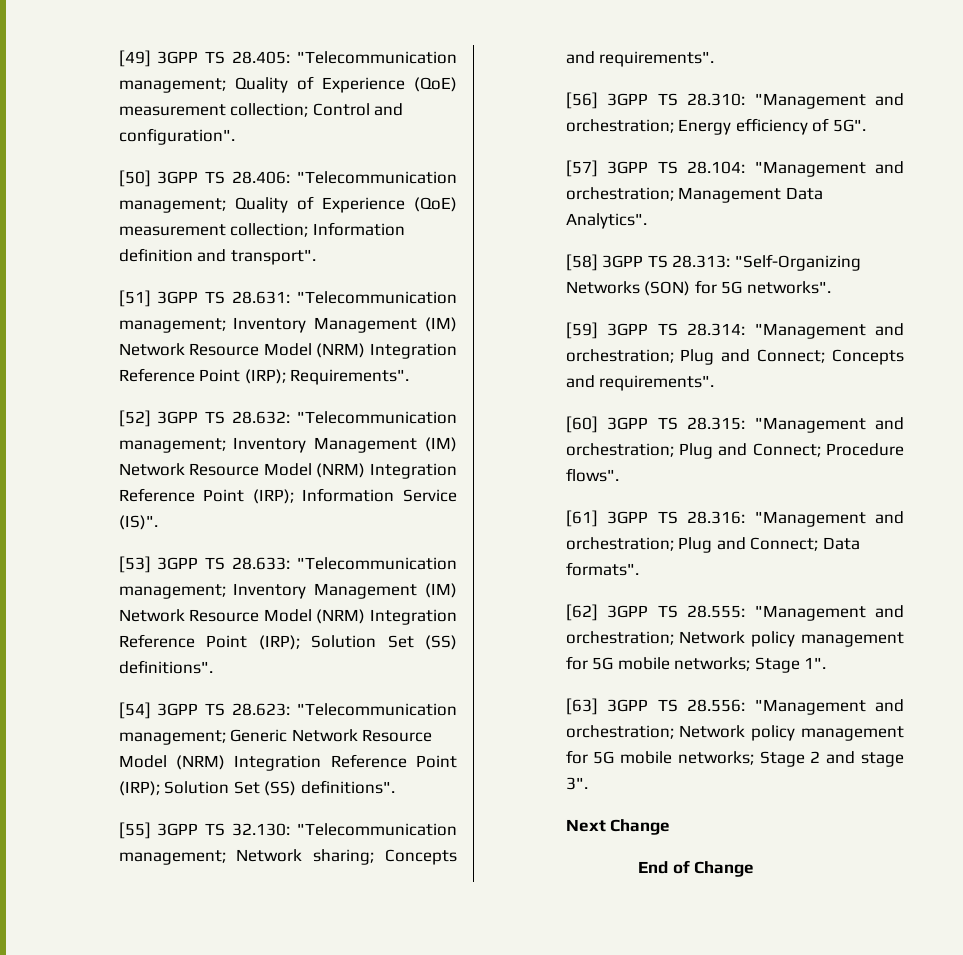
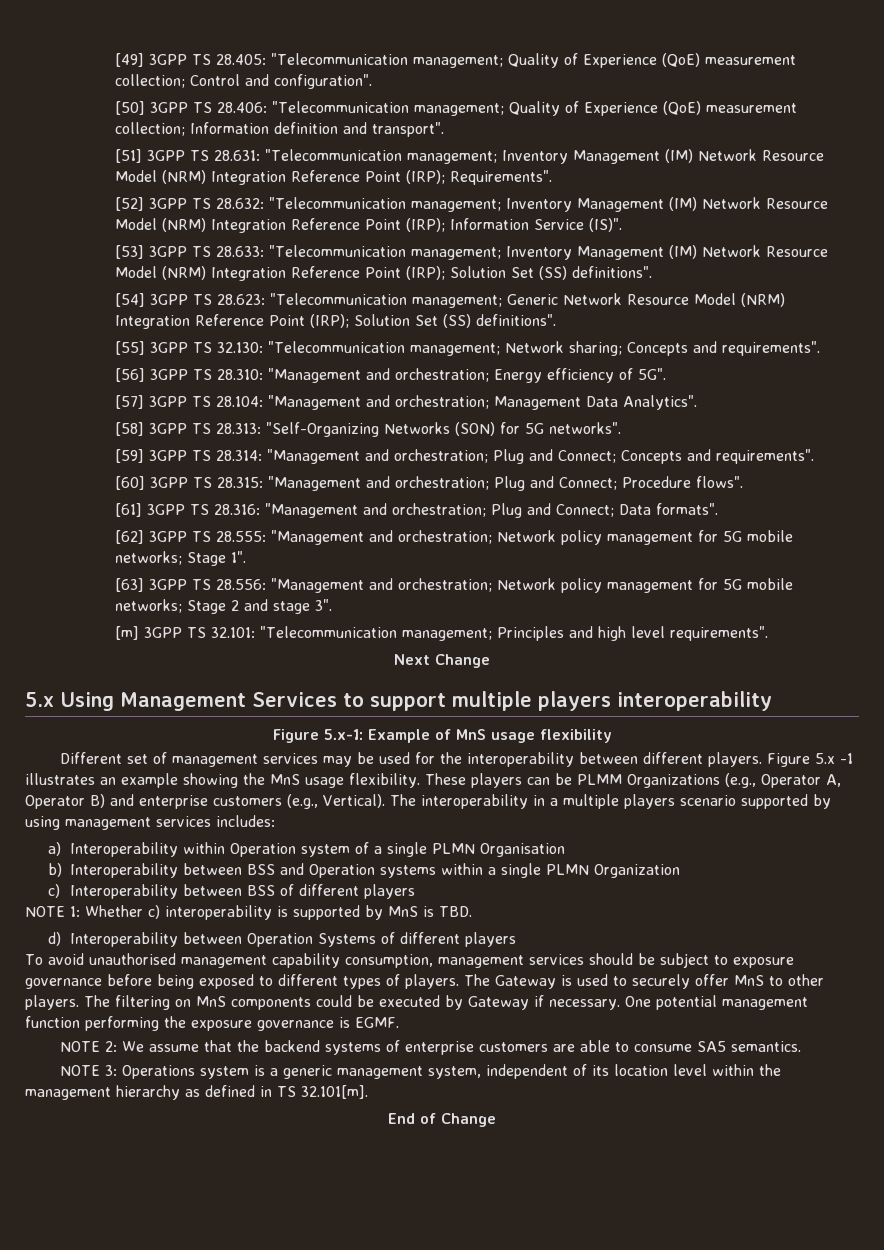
[565,819,671,835] Next Change -> [115,626,768,641] [394,654,490,668] [25,691,772,711] [272,729,612,743] [59,752,853,767] [25,773,841,788] [25,794,831,809] [25,815,275,830] [47,842,566,857] [47,863,681,878] [47,884,416,899] [25,905,472,920] [47,932,517,947] [25,953,794,968] [25,974,824,989] [25,995,808,1010] [25,1016,399,1031] [59,1040,801,1055] [59,1064,781,1079] [25,1085,368,1100] [m] 3GPP TS 32.101: "Telecommunication management; Principles and high level requirements". // Next Change // 5.x Using Management Services to support multiple players interoperability // Figure 5.x-1: Example of MnS usage flexibility // Different set of management services may be used for the interoperability between different players. Figure 5.x -1 illustrates an example showing the MnS usage flexibility. These players can be PLMM Organizations (e.g., Operator A, Operator B) and enterprise customers (e.g., Vertical). The interoperability in a multiple players scenario supported by using management services includes: // a) Interoperability within Operation system of a single PLMN Organisation // b) Interoperability between BSS and Operation systems within a single PLMN Organization // c) Interoperability between BSS of different players // NOTE 1: Whether c) interoperability is supported by MnS is TBD. // d) Interoperability between Operation Systems of different players // To avoid unauthorised management capability consumption, management services should be subject to exposure governance before being exposed to different types of players. The Gateway is used to securely offer MnS to other players. The filtering on MnS components could be executed by Gateway if necessary. One potential management function performing the exposure governance is EGMF. // NOTE 2: We assume that the backend systems of enterprise customers are able to consume SA5 semantics. // NOTE 3: Operations system is a generic management system, independent of its location level within the management hierarchy as defined in TS 32.101[m].

